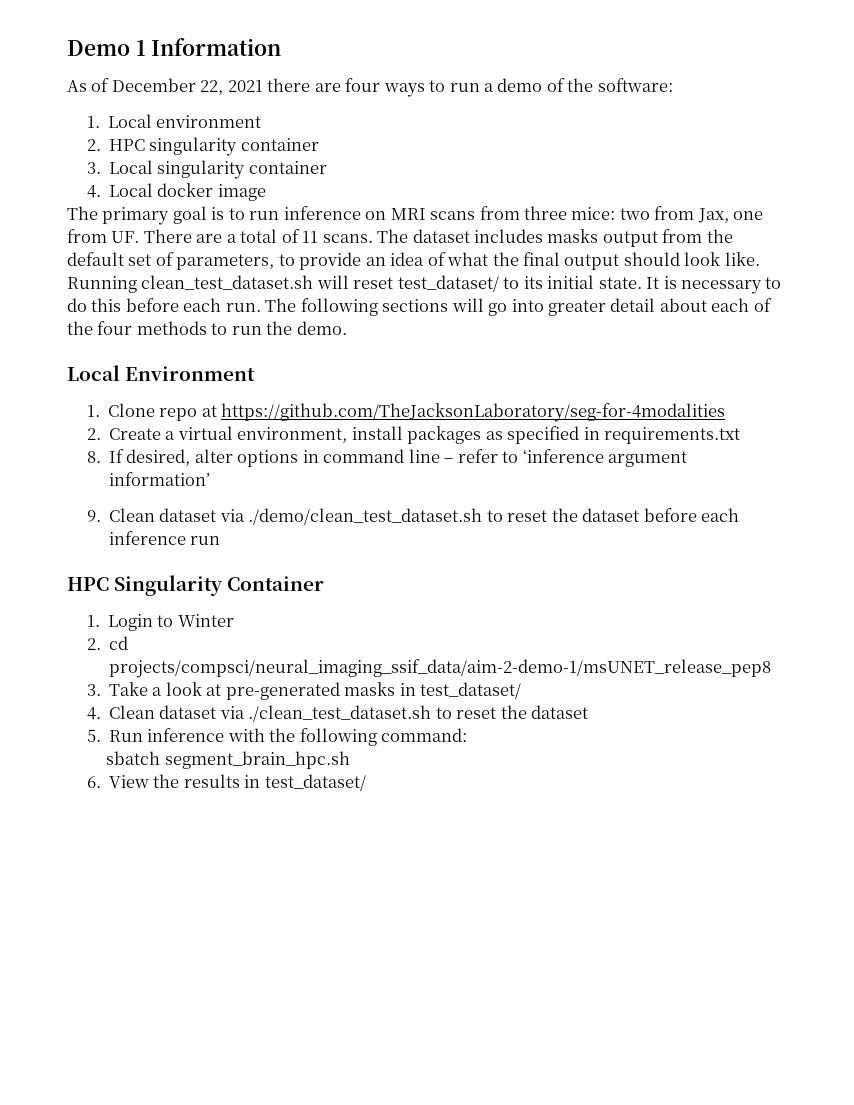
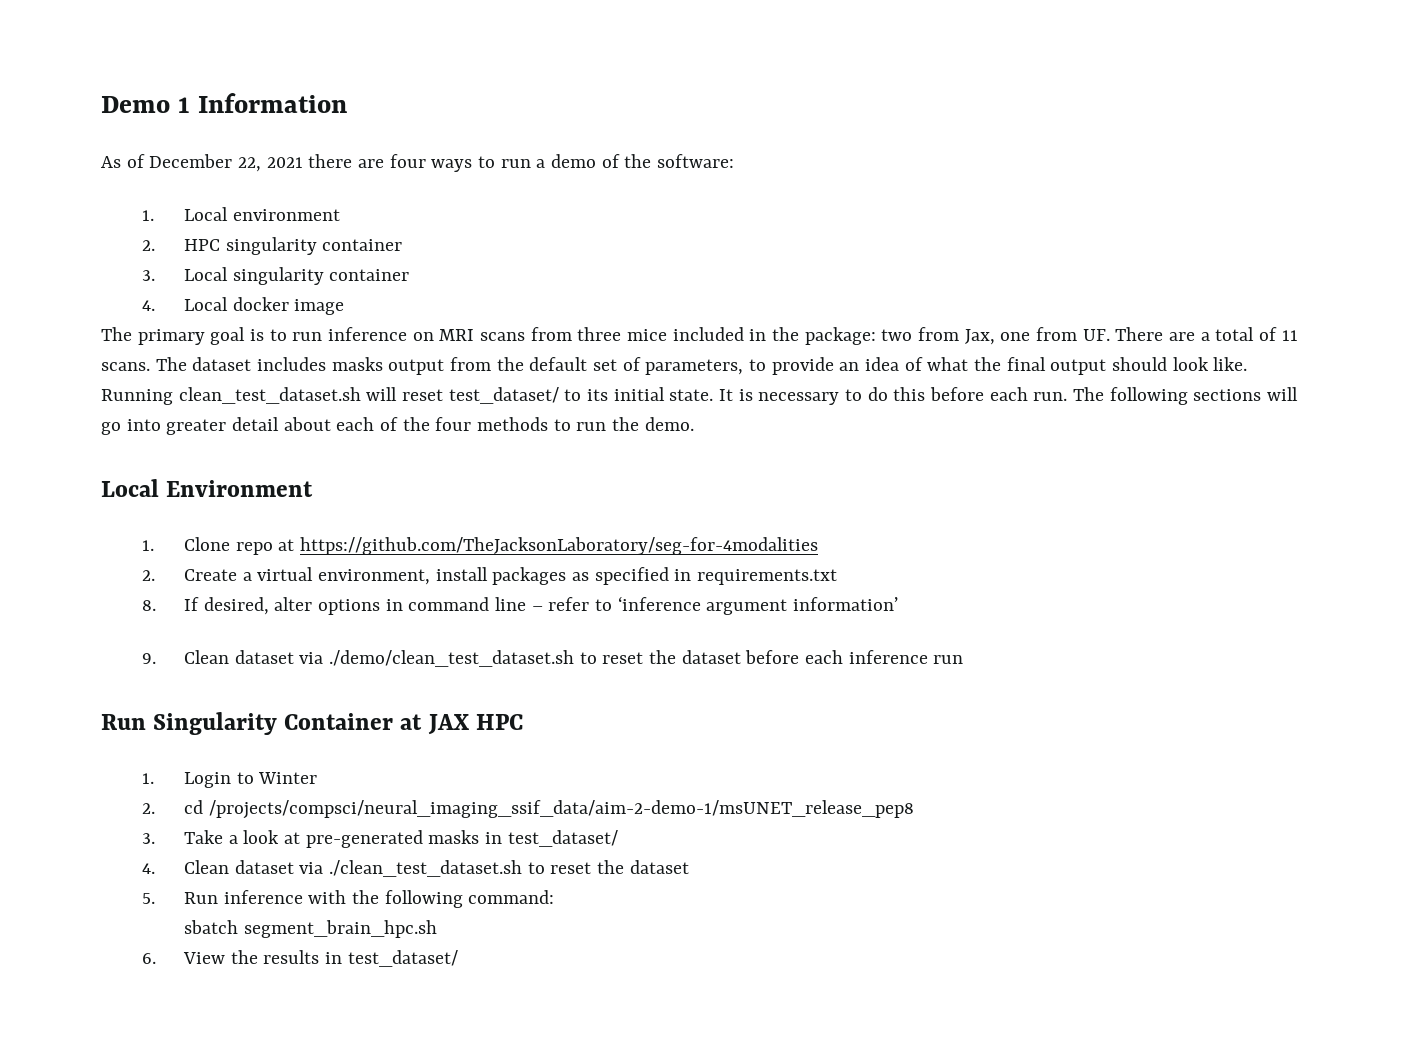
[571,207,616,220] mice: -> [627,327,876,345] mice included in the package:
[67,577,109,591] HPC -> [101,714,146,730] Run
(325, 583) none -> [400,714,523,735] at JAX HPC
[108,659,771,678] projects/compsci/neural_imaging_ssif_data/aim-2-demo-1/msUNET_release_pep8 -> [208,800,914,819] /projects/compsci/neural_imaging_ssif_data/aim-2-demo-1/msUNET_release_pep8

